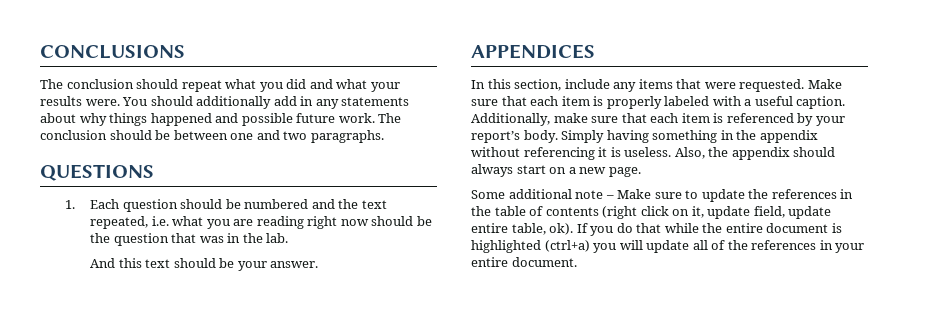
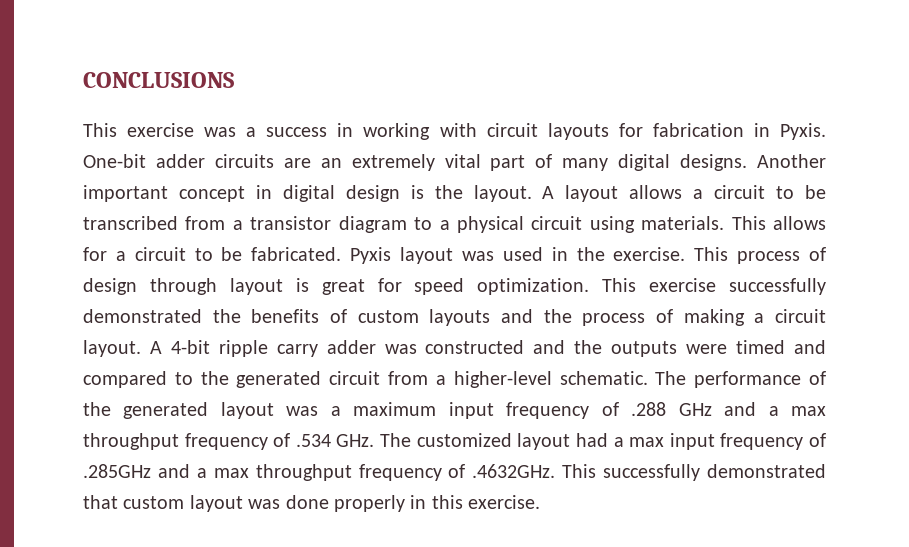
[40,79,400,92] [40,96,410,109] [40,113,402,126] [40,130,384,143] [40,164,154,181] [64,199,387,212] [89,216,432,229] [89,233,289,246] [89,258,319,271] [471,44,595,59] [471,79,842,92] [471,96,846,109] [471,113,845,126] [471,130,818,143] [471,147,836,160] [471,164,641,177] [471,189,854,202] [471,206,832,219] [471,223,842,236] [471,240,865,253] [471,257,577,267] The conclusion should repeat what you did and what your results were. You should additionally add in any statements about why things happened and possible future work. The conclusion should be between one and two paragraphs. // QUESTIONS // 1. Each question should be numbered and the text repeated, i.e. what you are reading right now should be the question that was in the lab. // And this text should be your answer. // APPENDICES // In this section, include any items that were requested. Make sure that each item is properly labeled with a useful caption. Additionally, make sure that each item is referenced by your report’s body. Simply having something in the appendix without referencing it is useless. Also, the appendix should always start on a new page. // Some additional note – Make sure to update the references in the table of contents (right click on it, update field, update entire table, ok). If you do that while the entire document is highlighted (ctrl+a) you will update all of the references in your entire document. -> [83,123,827,140] [83,154,826,171] [83,185,827,202] [83,216,826,233] [83,247,827,264] [83,278,826,295] [83,309,826,326] [83,340,826,357] [83,371,827,388] [83,402,826,419] [83,433,826,450] [83,464,826,481] [83,495,541,512] This exercise was a success in working with circuit layouts for fabrication in Pyxis. One-bit adder circuits are an extremely vital part of many digital designs. Another important concept in digital design is the layout. A layout allows a circuit to be transcribed from a transistor diagram to a physical circuit using materials. This allows for a circuit to be fabricated. Pyxis layout was used in the exercise. This process of design through layout is great for speed optimization. This exercise successfully demonstrated the benefits of custom layouts and the process of making a circuit layout. A 4-bit ripple carry adder was constructed and the outputs were timed and compared to the generated circuit from a higher-level schematic. The performance of the generated layout was a maximum input frequency of .288 GHz and a max throughput frequency of .534 GHz. The customized layout had a max input frequency of .285GHz and a max throughput frequency of .4632GHz. This successfully demonstrated that custom layout was done properly in this exercise.

